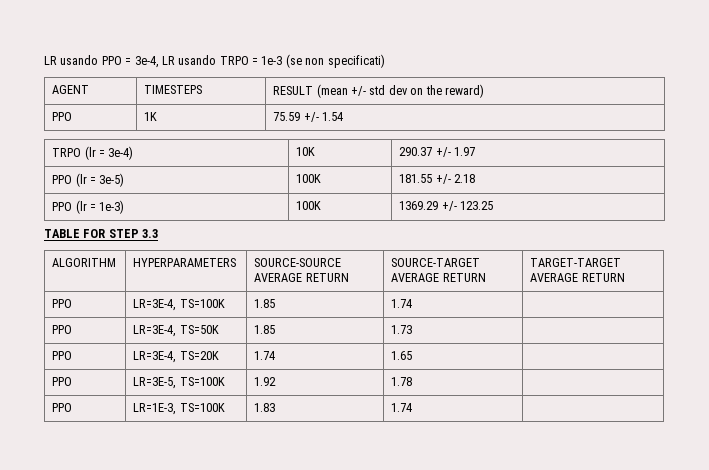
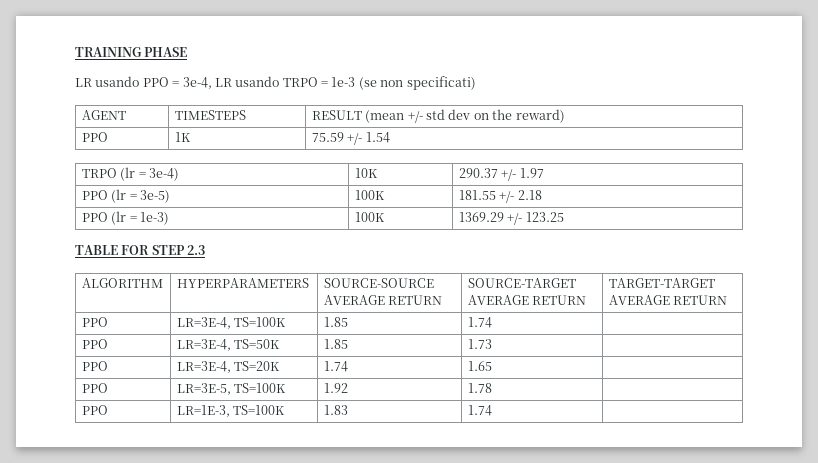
(44, 60) none -> [75,47,188,57] TRAINING PHASE //
[142,229,159,238] 3.3 -> [187,245,206,255] 2.3

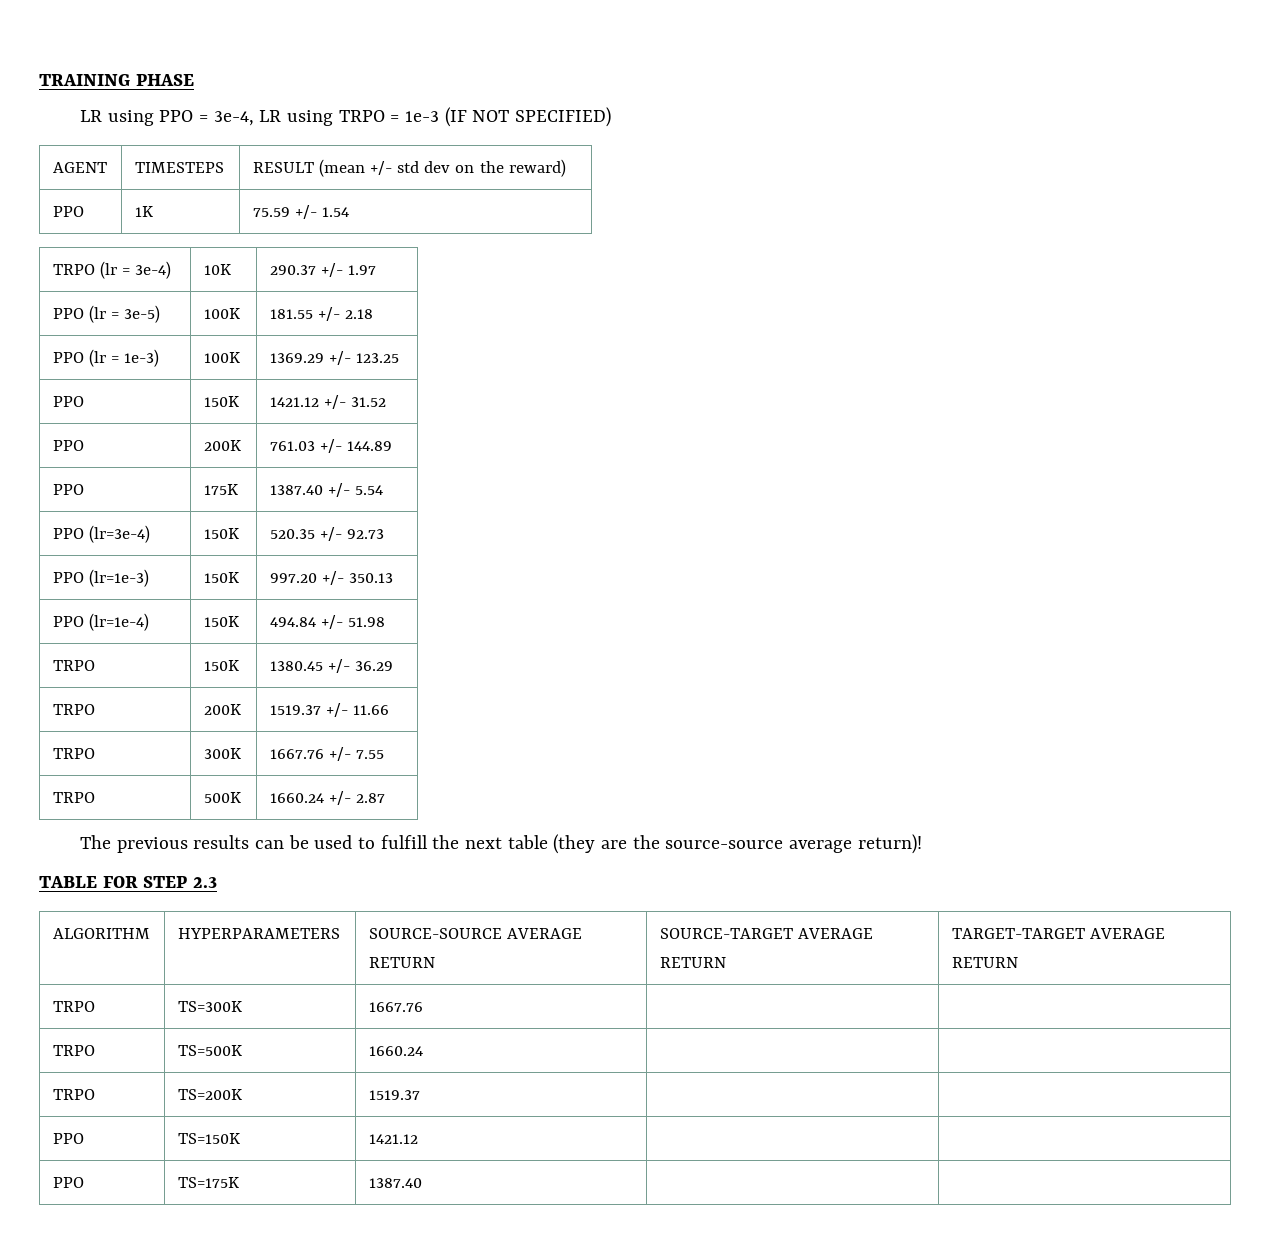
[95,76,140,87] usando -> [107,110,154,126] using
[235,76,280,87] usando -> [286,110,333,126] using
[358,76,476,90] (se non specificati) -> [444,107,611,127] (IF NOT SPECIFIED)
(564, 217) none -> [52,396,84,407] [203,396,239,407] [269,395,387,409] [52,440,84,451] [203,440,241,451] [269,439,393,453] [52,484,84,495] [203,484,238,495] [269,483,384,497] [52,525,150,543] [203,528,239,539] [269,527,385,541] [52,569,149,587] [203,572,239,583] [269,571,394,585] [52,613,149,631] [203,616,239,627] [269,615,386,629] [52,660,95,671] [203,660,239,671] [269,659,394,673] [52,704,95,715] [203,704,241,715] [269,703,390,717] [52,748,95,759] [203,748,241,759] [269,747,385,761] [52,792,95,803] [203,792,241,803] [269,791,386,805] [79,834,922,854] // PPO | 150K | 1421.12 +/- 31.52 // PPO | 200K | 761.03 +/- 144.89 // PPO | 175K | 1387.40 +/- 5.54 // PPO (lr=3e-4) | 150K | 520.35 +/- 92.73 // PPO (lr=1e-3) | 150K | 997.20 +/- 350.13 // PPO (lr=1e-4) | 150K | 494.84 +/- 51.98 // TRPO | 150K | 1380.45 +/- 36.29 // TRPO | 200K | 1519.37 +/- 11.66 // TRPO | 300K | 1667.76 +/- 7.55 // TRPO | 500K | 1660.24 +/- 2.87 // The previous results can be used to fulfill the next table (they are the source-source average return)!
[81,317,108,327] [176,317,287,329] [323,317,348,327] [467,317,492,328] [81,339,108,349] [176,339,281,351] [323,339,348,349] [467,339,492,349] [81,361,108,371] [176,361,281,373] [323,361,348,372] [467,361,492,371] [81,383,108,393] [176,383,287,395] [323,383,348,393] [467,383,492,393] [81,405,108,415] [176,405,286,417] [323,405,348,415] [467,405,492,416] PPO | LR=3E-4, TS=100K | 1.85 | 1.74 | // PPO | LR=3E-4, TS=50K | 1.85 | 1.73 | // PPO | LR=3E-4, TS=20K | 1.74 | 1.65 | // PPO | LR=3E-5, TS=100K | 1.92 | 1.78 | // PPO | LR=1E-3, TS=100K | 1.83 | 1.74 -> [52,1001,95,1012] [177,1001,242,1012] [368,1002,423,1012] [52,1045,95,1056] [177,1045,242,1056] [368,1046,423,1056] [52,1089,95,1100] [177,1089,242,1100] [368,1090,420,1100] [52,1133,84,1144] [177,1133,240,1144] [368,1134,418,1144] [52,1177,84,1188] [177,1177,239,1188] [368,1178,422,1188] TRPO | TS=300K | 1667.76 | | // TRPO | TS=500K | 1660.24 | | // TRPO | TS=200K | 1519.37 | | // PPO | TS=150K | 1421.12 | | // PPO | TS=175K | 1387.40 |

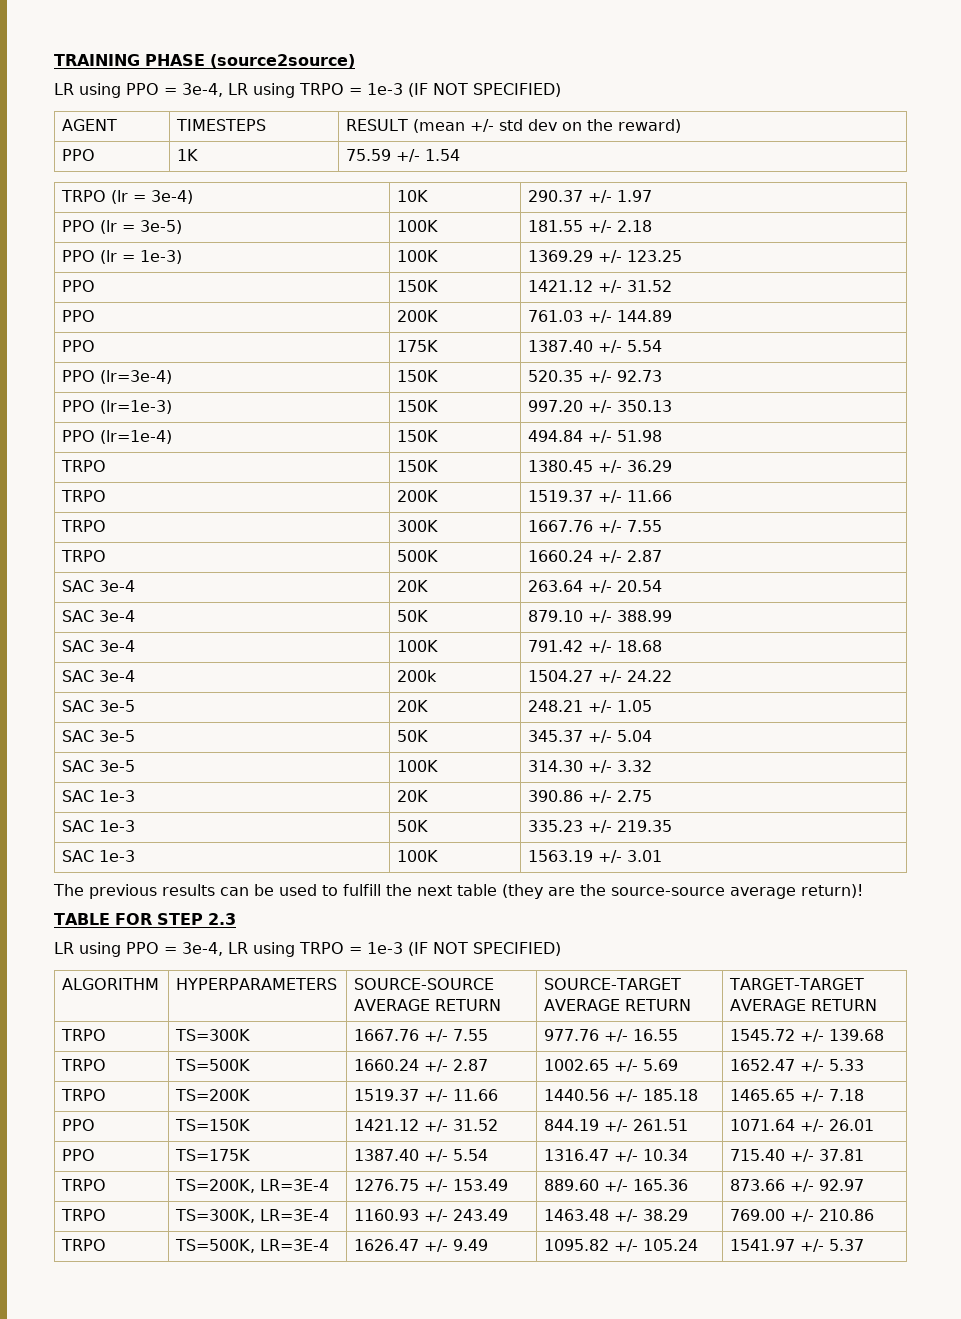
(194, 80) none -> [210,54,355,68] (source2source)
(386, 798) none -> [62,580,136,592] [397,580,429,592] [528,580,663,593] [62,610,136,622] [397,610,429,622] [528,610,673,623] [62,640,136,652] [397,640,439,652] [528,640,663,653] [62,670,136,682] [397,670,438,682] [528,670,673,683] [62,700,136,712] [397,700,429,712] [528,700,653,713] [62,730,136,742] [397,730,429,742] [528,730,653,743] [62,760,136,772] [397,760,439,772] [528,760,653,773] [62,790,136,802] [397,790,429,802] [528,790,653,803] [62,820,136,832] [397,820,429,832] [528,820,673,833] [62,850,136,862] [397,850,439,862] [528,850,663,863] // SAC 3e-4 | 20K | 263.64 +/- 20.54 // SAC 3e-4 | 50K | 879.10 +/- 388.99 // SAC 3e-4 | 100K | 791.42 +/- 18.68 // SAC 3e-4 | 200k | 1504.27 +/- 24.22 // SAC 3e-5 | 20K | 248.21 +/- 1.05 // SAC 3e-5 | 50K | 345.37 +/- 5.04 // SAC 3e-5 | 100K | 314.30 +/- 3.32 // SAC 1e-3 | 20K | 390.86 +/- 2.75 // SAC 1e-3 | 50K | 335.23 +/- 219.35 // SAC 1e-3 | 100K | 1563.19 +/- 3.01
(218, 882) none -> [54,942,561,957] // LR using PPO = 3e-4, LR using TRPO = 1e-3 (IF NOT SPECIFIED)
[52,1045,95,1056] [177,1045,242,1056] [368,1046,423,1056] [52,1089,95,1100] [177,1089,242,1100] [368,1090,420,1100] [52,1133,84,1144] [177,1133,240,1144] [368,1134,418,1144] [52,1177,84,1188] [177,1177,239,1188] [368,1178,422,1188] | | // TRPO | TS=500K | 1660.24 | | // TRPO | TS=200K | 1519.37 | | // PPO | TS=150K | 1421.12 | | // PPO | TS=175K | 1387.40 | | -> [424,1029,489,1042] [544,1029,679,1042] [730,1029,885,1042] [61,1059,107,1071] [175,1059,251,1071] [354,1059,489,1072] [544,1059,679,1072] [730,1059,865,1072] [61,1089,107,1101] [175,1089,251,1101] [354,1089,499,1102] [544,1089,699,1102] [730,1089,865,1102] [62,1119,96,1131] [175,1119,251,1131] [354,1119,499,1132] [544,1119,689,1132] [730,1119,875,1132] [62,1149,96,1161] [175,1149,251,1161] [354,1149,489,1162] [544,1149,689,1162] [730,1149,865,1162] [61,1179,107,1191] [175,1179,330,1193] [354,1179,509,1192] [544,1179,689,1192] [730,1179,865,1192] [61,1209,107,1221] [175,1209,330,1223] [354,1209,509,1222] [544,1209,689,1222] [730,1209,875,1222] [61,1239,107,1251] [175,1239,330,1253] [354,1239,489,1252] [544,1239,699,1252] [730,1239,865,1252] +/- 7.55 | 977.76 +/- 16.55 | 1545.72 +/- 139.68 // TRPO | TS=500K | 1660.24 +/- 2.87 | 1002.65 +/- 5.69 | 1652.47 +/- 5.33 // TRPO | TS=200K | 1519.37 +/- 11.66 | 1440.56 +/- 185.18 | 1465.65 +/- 7.18 // PPO | TS=150K | 1421.12 +/- 31.52 | 844.19 +/- 261.51 | 1071.64 +/- 26.01 // PPO | TS=175K | 1387.40 +/- 5.54 | 1316.47 +/- 10.34 | 715.40 +/- 37.81 // TRPO | TS=200K, LR=3E-4 | 1276.75 +/- 153.49 | 889.60 +/- 165.36 | 873.66 +/- 92.97 // TRPO | TS=300K, LR=3E-4 | 1160.93 +/- 243.49 | 1463.48 +/- 38.29 | 769.00 +/- 210.86 // TRPO | TS=500K, LR=3E-4 | 1626.47 +/- 9.49 | 1095.82 +/- 105.24 | 1541.97 +/- 5.37

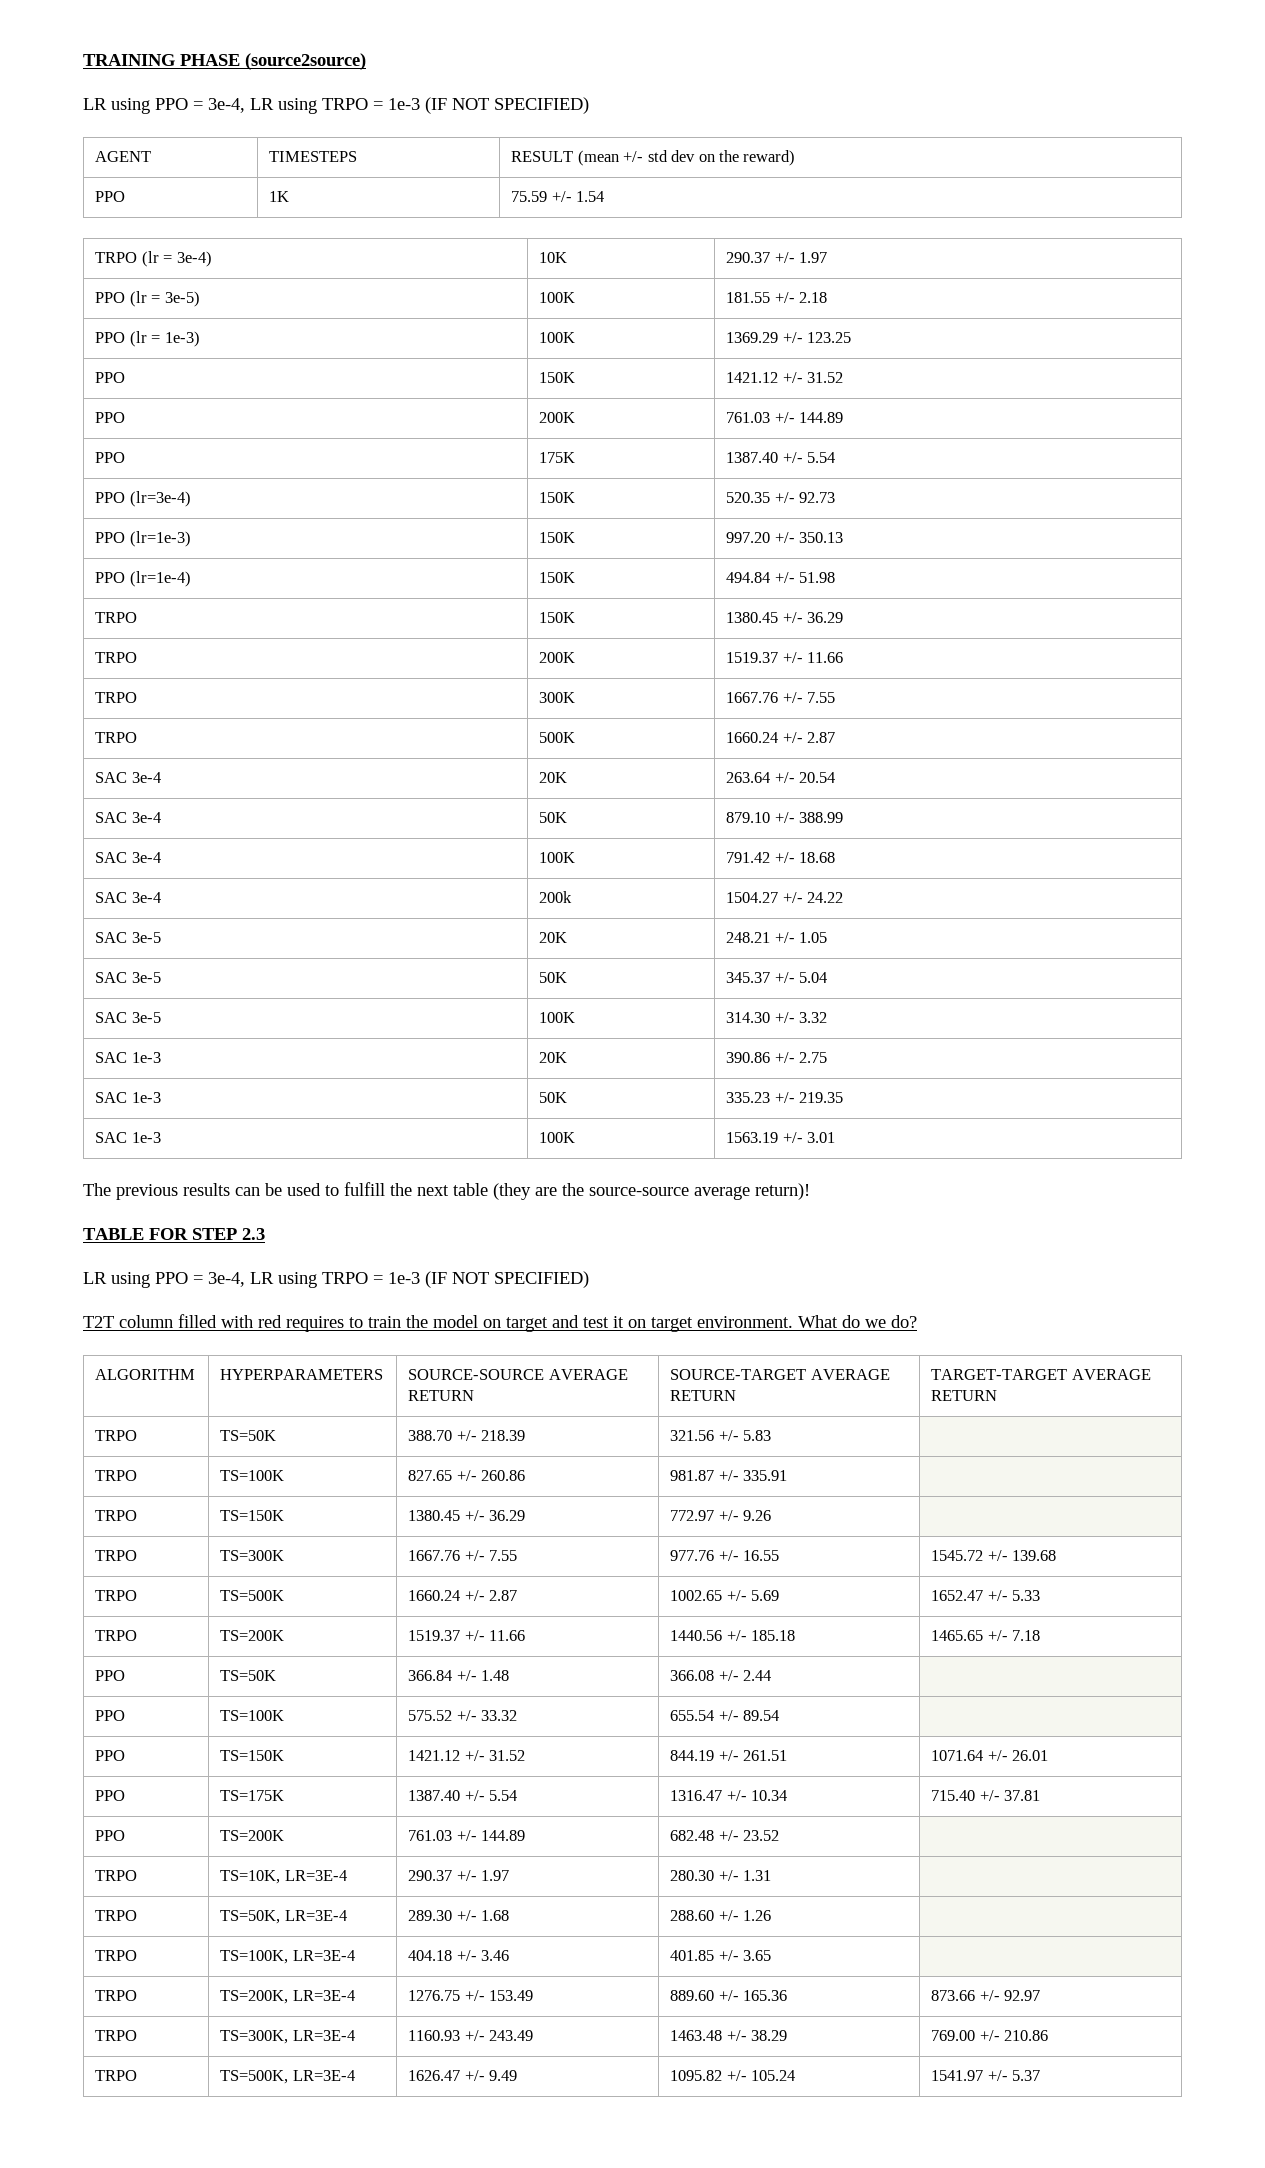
(561, 949) none -> [83,1314,917,1332] // T2T column filled with red requires to train the model on target and test it on target environment. What do we do?
(878, 1005) none -> [95,1430,138,1441] [220,1430,277,1441] [408,1430,526,1441] [670,1430,772,1441] [95,1470,138,1481] [220,1470,285,1481] [408,1470,526,1481] [670,1470,788,1481] [95,1510,138,1521] [220,1510,285,1521] [408,1510,526,1521] [670,1510,772,1521] // TRPO | TS=50K | 388.70 +/- 218.39 | 321.56 +/- 5.83 | // TRPO | TS=100K | 827.65 +/- 260.86 | 981.87 +/- 335.91 | // TRPO | TS=150K | 1380.45 +/- 36.29 | 772.97 +/- 9.26 |
(865, 1095) none -> [95,1670,126,1681] [220,1670,277,1681] [408,1670,510,1681] [670,1670,772,1681] [95,1710,126,1721] [220,1710,285,1721] [408,1710,518,1721] [670,1710,780,1721] // PPO | TS=50K | 366.84 +/- 1.48 | 366.08 +/- 2.44 | // PPO | TS=100K | 575.52 +/- 33.32 | 655.54 +/- 89.54 |
(865, 1155) none -> [95,1830,126,1841] [220,1830,285,1841] [408,1830,526,1841] [670,1830,780,1841] [95,1870,138,1881] [220,1870,347,1884] [408,1870,510,1881] [670,1870,772,1881] [95,1910,138,1921] [220,1910,347,1924] [408,1910,510,1921] [670,1910,772,1921] [95,1950,138,1961] [220,1950,355,1964] [408,1950,510,1961] [670,1950,772,1961] // PPO | TS=200K | 761.03 +/- 144.89 | 682.48 +/- 23.52 | // TRPO | TS=10K, LR=3E-4 | 290.37 +/- 1.97 | 280.30 +/- 1.31 | // TRPO | TS=50K, LR=3E-4 | 289.30 +/- 1.68 | 288.60 +/- 1.26 | // TRPO | TS=100K, LR=3E-4 | 404.18 +/- 3.46 | 401.85 +/- 3.65 |

